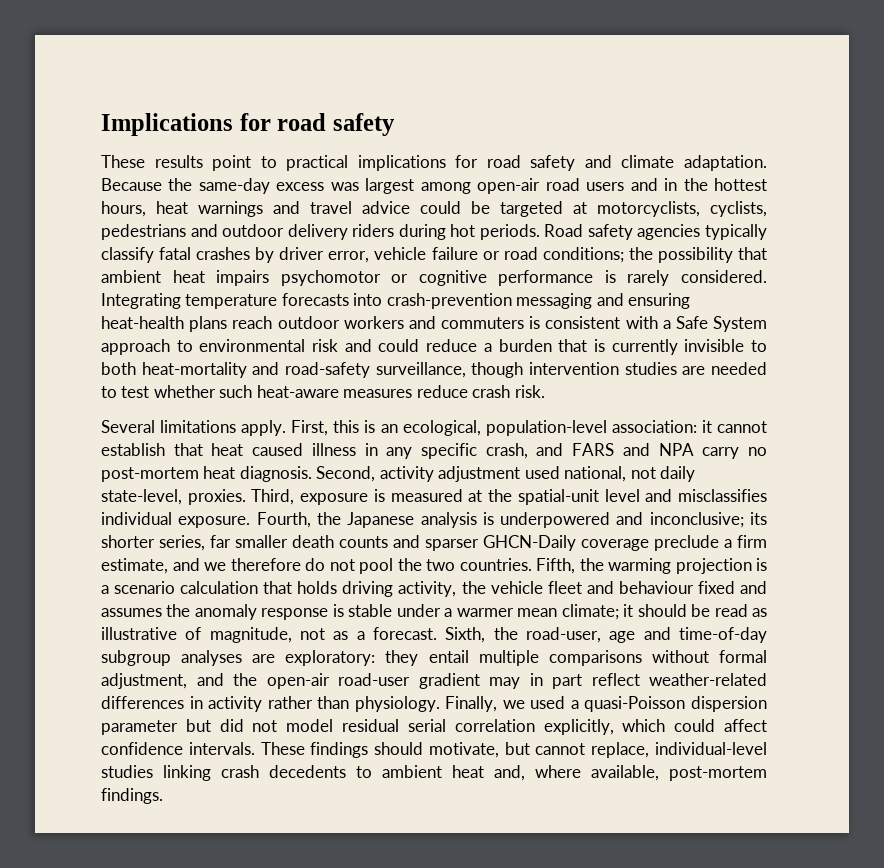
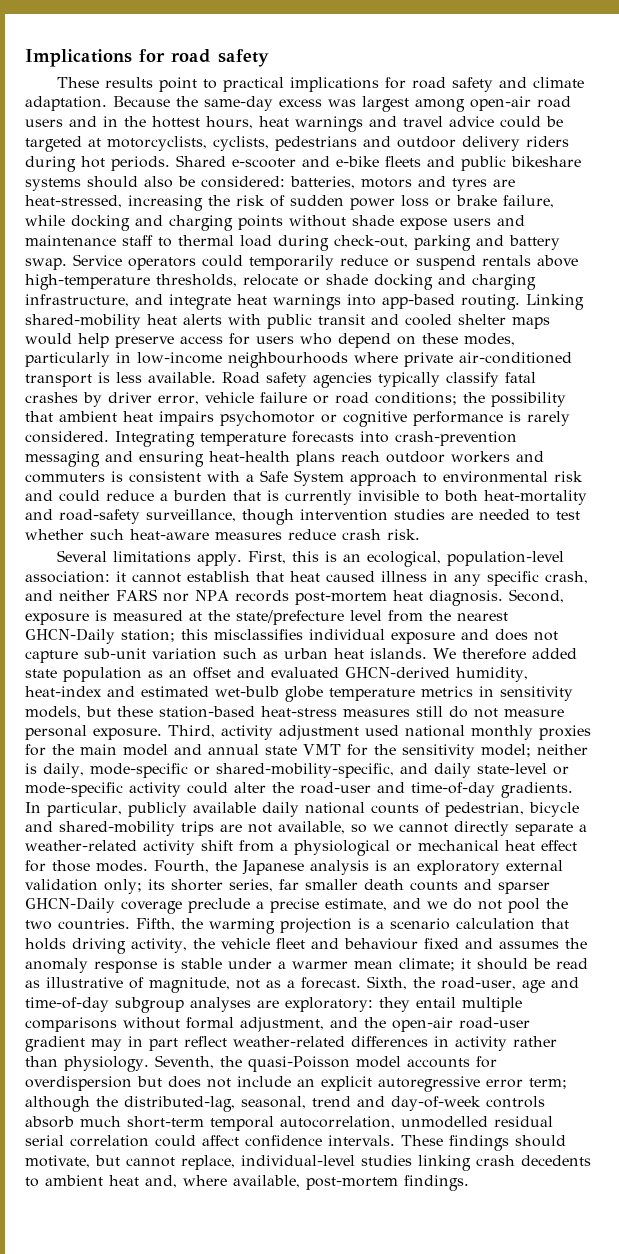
(540, 232) none -> [176,155,581,171] [25,176,515,191] [25,195,554,211] [25,215,525,231] [25,235,560,251] [25,254,578,270] [25,274,536,290] [25,294,584,310] [25,314,550,329] [25,333,515,348] [25,352,572,368] [25,372,216,387] Shared e-scooter and e-bike fleets and public bikeshare systems should also be considered: batteries, motors and tyres are heat-stressed, increasing the risk of sudden power loss or brake failure, while docking and charging points without shade expose users and maintenance staff to thermal load during check-out, parking and battery swap. Service operators could temporarily reduce or suspend rentals above high-temperature thresholds, relocate or shade docking and charging infrastructure, and integrate heat warnings into app-based routing. Linking shared-mobility heat alerts with public transit and cooled shelter maps would help preserve access for users who depend on these modes, particularly in low-income neighbourhoods where private air-conditioned transport is less available.
[572,443,767,459] [101,466,696,482] [101,489,295,505] FARS and NPA carry no post-mortem heat diagnosis. Second, activity adjustment used national, not daily state-level, proxies. Third, -> [59,589,564,606] neither FARS nor NPA records post-mortem heat diagnosis. Second,
[517,489,768,505] [101,512,251,528] spatial-unit level and misclassifies individual exposure. -> [236,610,508,625] [25,628,558,644] [25,648,577,663] [25,667,528,682] [25,686,573,702] [25,706,564,719] [25,725,591,740] [25,744,588,759] [25,763,569,778] [25,782,573,798] [25,802,579,817] [25,821,587,836] [25,840,577,856] [25,860,148,872] state/prefecture level from the nearest GHCN-Daily station; this misclassifies individual exposure and does not capture sub-unit variation such as urban heat islands. We therefore added state population as an offset and evaluated GHCN-derived humidity, heat-index and estimated wet-bulb globe temperature metrics in sensitivity models, but these station-based heat-stress measures still do not measure personal exposure. Third, activity adjustment used national monthly proxies for the main model and annual state VMT for the sensitivity model; neither is daily, mode-specific or shared-mobility-specific, and daily state-level or mode-specific activity could alter the road-user and time-of-day gradients. In particular, publicly available daily national counts of pedestrian, bicycle and shared-mobility trips are not available, so we cannot directly separate a weather-related activity shift from a physiological or mechanical heat effect for those modes.
[500,512,744,528] underpowered and inconclusive; -> [393,860,563,875] [25,879,142,894] an exploratory external validation only;
[737,535,767,548] firm -> [270,898,319,913] precise
[230,558,301,571] therefore -> (447, 905) none
[445,696,767,712] [101,719,334,735] Finally, we used a quasi-Poisson dispersion parameter but did not model -> [154,1055,497,1072] [25,1076,567,1092] [25,1096,545,1112] [25,1116,488,1131] Seventh, the quasi-Poisson model accounts for overdispersion but does not include an explicit autoregressive error term; although the distributed-lag, seasonal, trend and day-of-week controls absorb much short-term temporal autocorrelation, unmodelled
[543,719,666,735] explicitly, which -> (149, 1141) none

